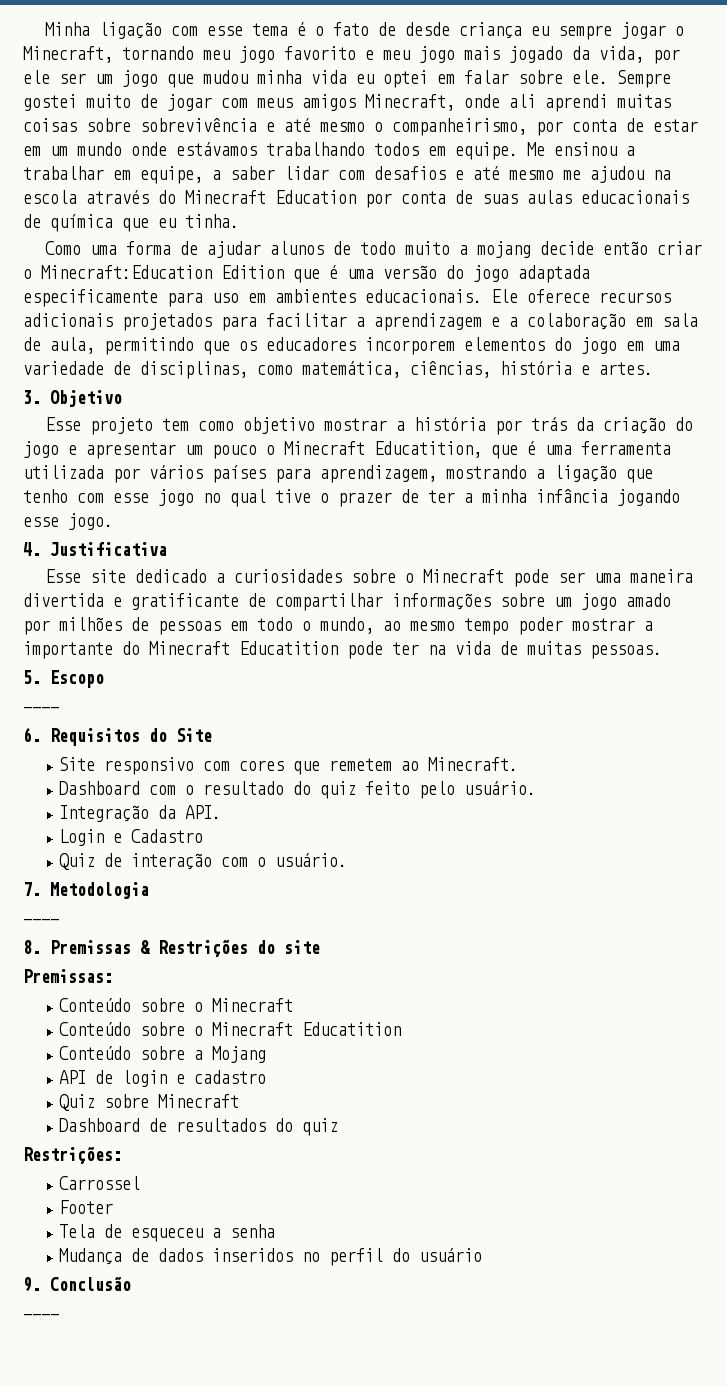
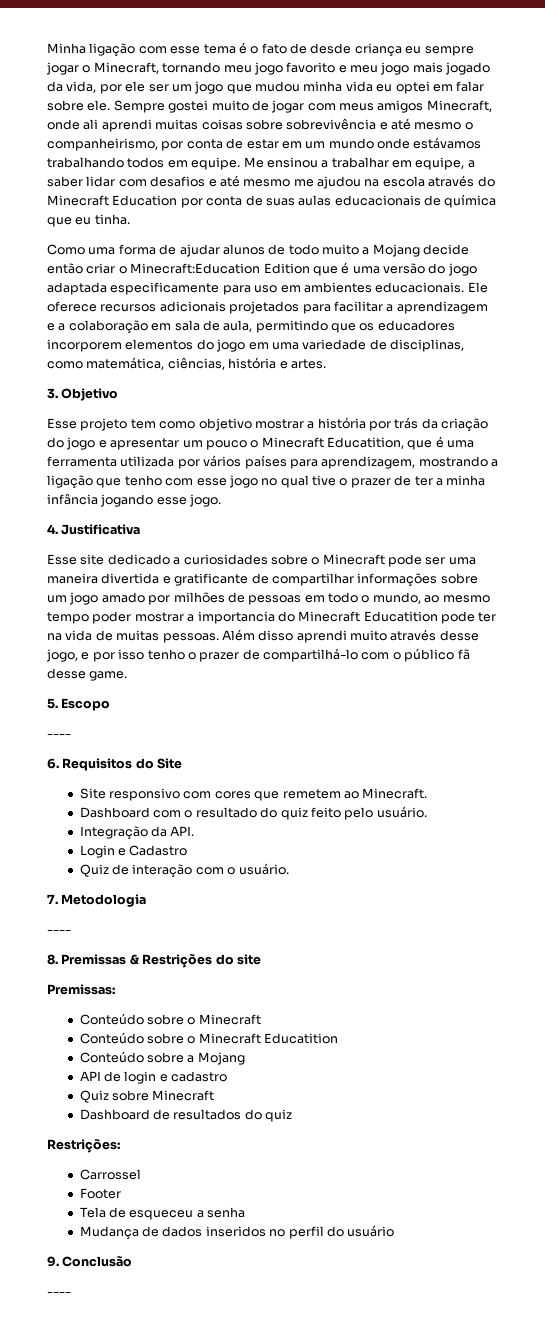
[477,241,532,258] mojang -> [372,244,420,257] Mojang
[23,641,113,659] importante -> [197,611,275,624] importancia
(662, 652) none -> [221,629,479,643] [46,648,470,662] [47,668,128,681] Além disso aprendi muito através desse jogo, e por isso tenho o prazer de compartilhá-lo com o público fã desse game.

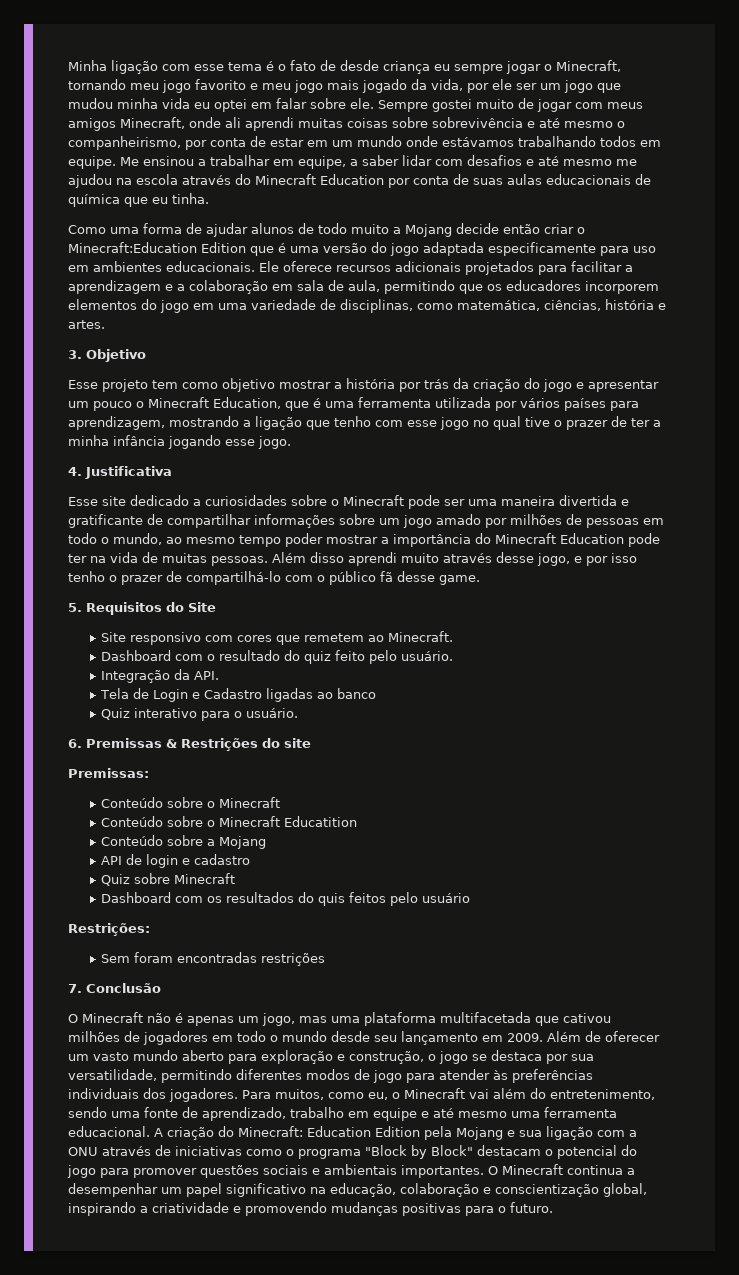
[327,437,404,449] Educatition, -> [213,397,281,409] Education,
[197,611,438,624] importancia do Minecraft Educatition -> [393,533,624,547] importância do Minecraft Education
[61,698,111,711] [47,734,71,738] [47,758,59,769] Escopo // ---- // 6. -> (82, 607) none
(195, 831) none -> [100,688,150,699] Tela de
[79,863,289,878] [47,894,147,907] [47,930,71,934] [47,954,58,965] // Quiz de interação com o usuário. // 7. Metodologia // ---- // 8. -> [266,688,377,702] [101,708,299,721] [68,739,82,748] ligadas ao banco // Quiz interativo para o usuário. // 6.
[153,1109,293,1122] [47,1139,120,1153] [79,1169,141,1180] [79,1188,121,1199] [79,1207,246,1220] [79,1225,395,1240] [47,1256,133,1267] [47,1292,71,1296] de resultados do quiz // Restrições: // Carrossel // Footer // Tela de esqueceu a senha // Mudança de dados inseridos no perfil do usuário // 9. Conclusão // ---- -> [175,892,471,906] [68,923,150,936] [101,952,326,966] [68,983,161,993] [68,1012,611,1026] [68,1031,660,1045] [68,1050,594,1064] [68,1069,593,1083] [68,1088,655,1102] [68,1107,617,1121] [68,1126,637,1140] [68,1145,637,1159] [67,1164,635,1178] [68,1183,647,1197] [68,1202,553,1216] com os resultados do quis feitos pelo usuário // Restrições: // Sem foram encontradas restrições // 7. Conclusão // O Minecraft não é apenas um jogo, mas uma plataforma multifacetada que cativou milhões de jogadores em todo o mundo desde seu lançamento em 2009. Além de oferecer um vasto mundo aberto para exploração e construção, o jogo se destaca por sua versatilidade, permitindo diferentes modos de jogo para atender às preferências individuais dos jogadores. Para muitos, como eu, o Minecraft vai além do entretenimento, sendo uma fonte de aprendizado, trabalho em equipe e até mesmo uma ferramenta educacional. A criação do Minecraft: Education Edition pela Mojang e sua ligação com a ONU através de iniciativas como o programa "Block by Block" destacam o potencial do jogo para promover questões sociais e ambientais importantes. O Minecraft continua a desempenhar um papel significativo na educação, colaboração e conscientização global, inspirando a criatividade e promovendo mudanças positivas para o futuro.

